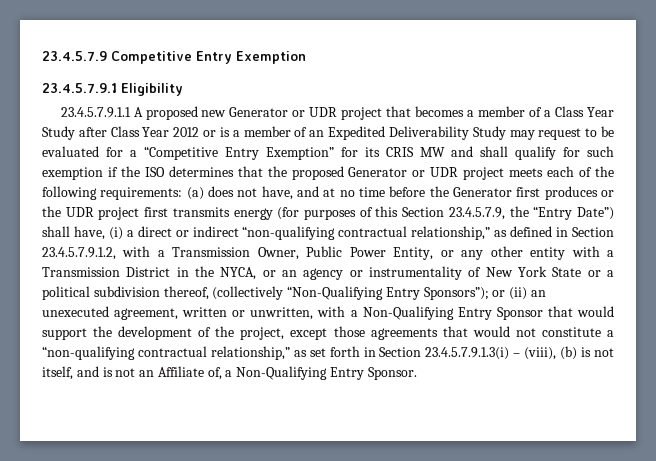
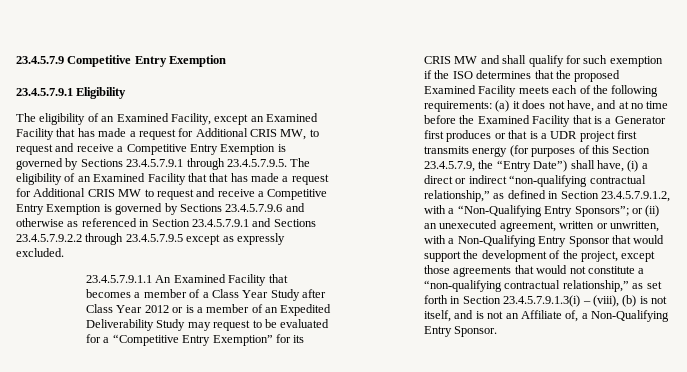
[60,106,383,120] 23.4.5.7.9.1.1 A proposed new Generator or UDR project -> [16,113,318,125] [16,128,319,140] [16,143,286,155] [16,158,311,170] [16,173,329,185] [16,188,328,200] [16,203,305,215] [16,218,316,227] [16,233,285,245] [16,248,64,257] [86,274,267,286] The eligibility of an Examined Facility, except an Examined Facility that has made a request for Additional CRIS MW, to request and receive a Competitive Entry Exemption is governed by Sections 23.4.5.7.9.1 through 23.4.5.7.9.5. The eligibility of an Examined Facility that that has made a request for Additional CRIS MW to request and receive a Competitive Entry Exemption is governed by Sections 23.4.5.7.9.6 and otherwise as referenced in Section 23.4.5.7.9.1 and Sections 23.4.5.7.9.2.2 through 23.4.5.7.9.5 except as expressly excluded. // 23.4.5.7.9.1.1 An Examined Facility
[348,167,505,180] Generator or UDR project -> [424,85,517,97] Examined Facility
(204, 193) none -> [512,101,520,109] it
(449, 191) none -> [477,115,612,127] Examined Facility that is a
[42,206,61,217] the -> [508,130,547,139] that is a
[172,246,614,260] [42,266,614,280] [42,286,284,300] Transmission Owner, Public Power Entity, or any other entity with a Transmission District in the NYCA, or an agency or instrumentality of New York State or a political subdivision thereof, (collectively -> (455, 211) none
[423,287,489,300] Sponsors”); -> [574,206,629,217] Sponsors”;

